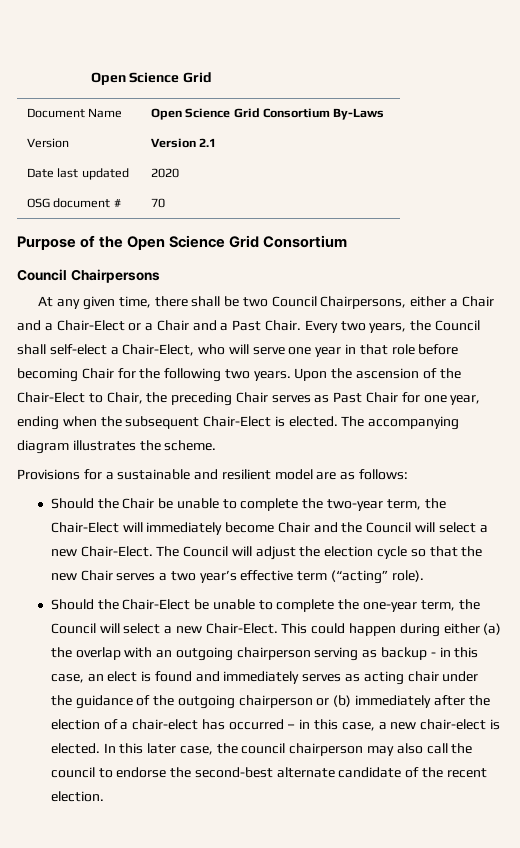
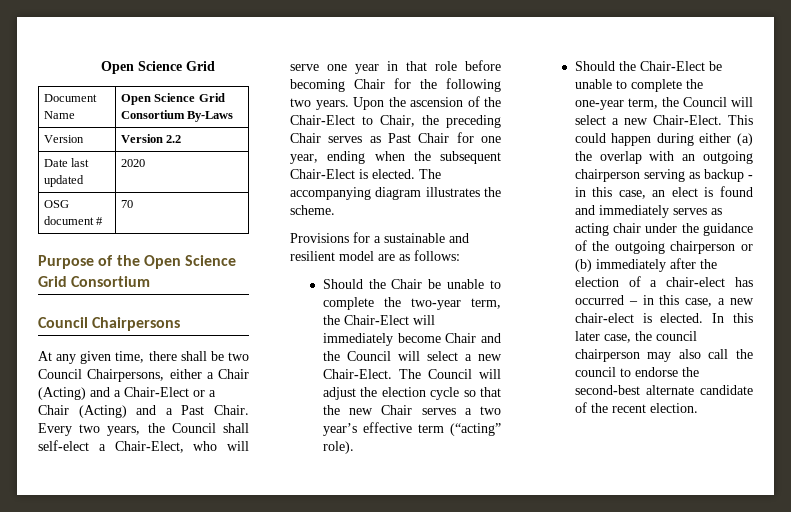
[199,138,217,147] 2.1 -> [166,135,182,143] 2.2
(494, 301) none -> [38,387,86,400] (Acting)
(189, 325) none -> [78,405,127,418] (Acting)

